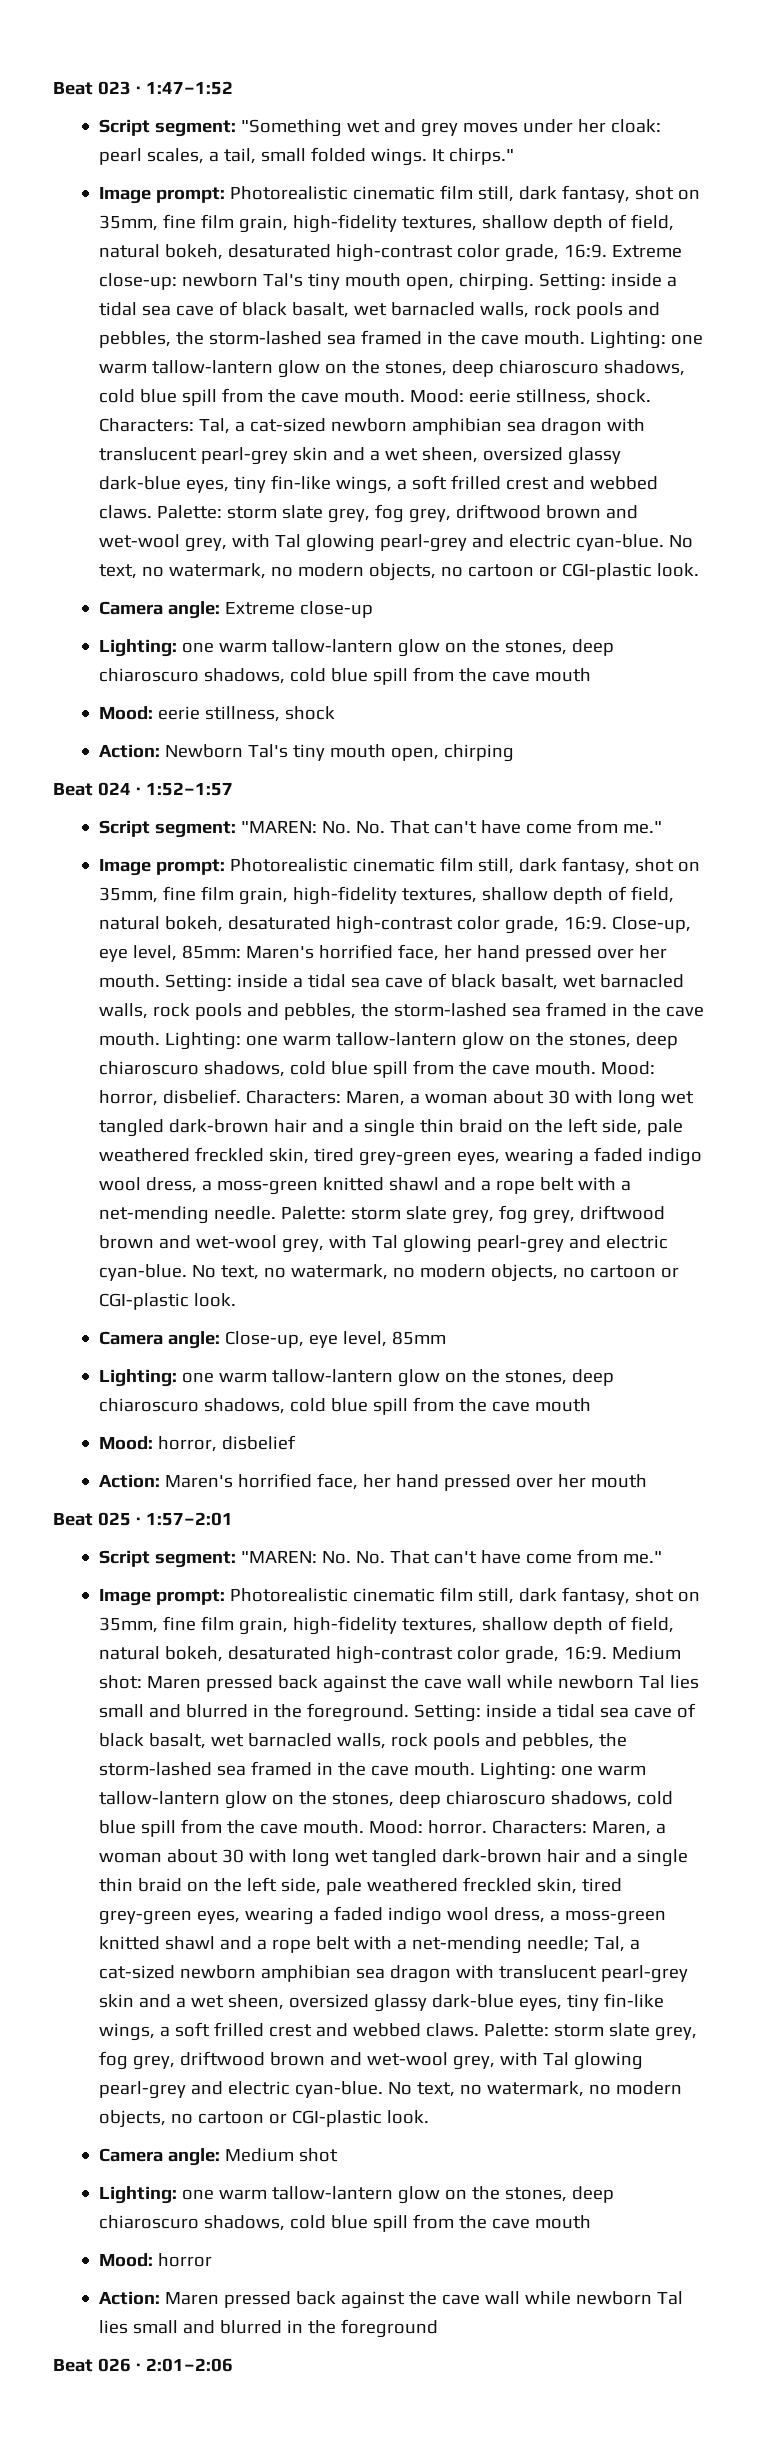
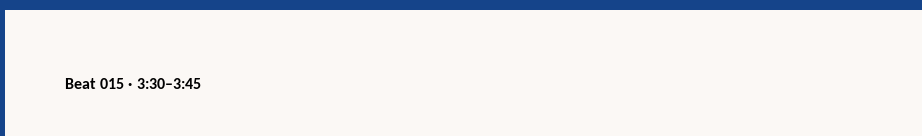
[53,81,233,95] [98,119,661,137] [98,147,514,166] [98,185,700,204] [98,214,674,233] [98,244,682,262] [98,273,677,291] [98,301,660,319] [98,330,703,349] [98,360,685,378] [98,388,651,406] [98,418,645,436] [98,447,621,465] [98,475,658,494] [98,504,638,523] [98,534,693,552] [98,563,699,581] [98,601,373,619] [98,639,614,657] [98,667,591,685] [98,706,335,722] [98,744,514,762] [53,782,233,796] [98,819,662,838] [98,857,700,876] [98,886,674,905] [98,916,691,934] [98,944,667,962] [98,973,684,992] [98,1002,704,1020] [98,1032,678,1050] [98,1060,655,1078] [98,1089,694,1108] [98,1118,683,1137] [98,1147,702,1166] [98,1177,631,1195] [98,1205,665,1224] [98,1235,668,1253] [98,1264,679,1282] [98,1293,236,1310] [98,1331,446,1349] [98,1369,614,1387] [98,1397,591,1415] [98,1435,296,1452] [98,1473,647,1491] [53,1512,233,1526] [98,1549,662,1568] [98,1587,700,1606] [98,1616,674,1635] [98,1646,681,1664] [98,1675,699,1693] [98,1703,696,1722] [98,1733,627,1750] [98,1761,646,1780] [98,1791,673,1809] [98,1819,666,1837] [98,1849,688,1867] [98,1877,622,1895] [98,1906,666,1925] [98,1936,640,1954] [98,1965,688,1983] [98,1993,664,2012] [98,2022,697,2041] [98,2051,643,2070] [98,2081,682,2099] [98,2110,429,2128] [98,2148,338,2166] [98,2186,614,2204] [98,2214,591,2232] [98,2253,212,2267] [98,2291,683,2309] [98,2319,438,2338] [53,2358,233,2372] Beat 023 · 1:47–1:52 // Script segment: "Something wet and grey moves under her cloak: pearl scales, a tail, small folded wings. It chirps." // Image prompt: Photorealistic cinematic film still, dark fantasy, shot on 35mm, fine film grain, high-fidelity textures, shallow depth of field, natural bokeh, desaturated high-contrast color grade, 16:9. Extreme close-up: newborn Tal's tiny mouth open, chirping. Setting: inside a tidal sea cave of black basalt, wet barnacled walls, rock pools and pebbles, the storm-lashed sea framed in the cave mouth. Lighting: one warm tallow-lantern glow on the stones, deep chiaroscuro shadows, cold blue spill from the cave mouth. Mood: eerie stillness, shock. Characters: Tal, a cat-sized newborn amphibian sea dragon with translucent pearl-grey skin and a wet sheen, oversized glassy dark-blue eyes, tiny fin-like wings, a soft frilled crest and webbed claws. Palette: storm slate grey, fog grey, driftwood brown and wet-wool grey, with Tal glowing pearl-grey and electric cyan-blue. No text, no watermark, no modern objects, no cartoon or CGI-plastic look. // Camera angle: Extreme close-up // Lighting: one warm tallow-lantern glow on the stones, deep chiaroscuro shadows, cold blue spill from the cave mouth // Mood: eerie stillness, shock // Action: Newborn Tal's tiny mouth open, chirping // Beat 024 · 1:52–1:57 // Script segment: "MAREN: No. No. That can't have come from me." // Image prompt: Photorealistic cinematic film still, dark fantasy, shot on 35mm, fine film grain, high-fidelity textures, shallow depth of field, natural bokeh, desaturated high-contrast color grade, 16:9. Close-up, eye level, 85mm: Maren's horrified face, her hand pressed over her mouth. Setting: inside a tidal sea cave of black basalt, wet barnacled walls, rock pools and pebbles, the storm-lashed sea framed in the cave mouth. Lighting: one warm tallow-lantern glow on the stones, deep chiaroscuro shadows, cold blue spill from the cave mouth. Mood: horror, disbelief. Characters: Maren, a woman about 30 with long wet tangled dark-brown hair and a single thin braid on the left side, pale weathered freckled skin, tired grey-green eyes, wearing a faded indigo wool dress, a moss-green knitted shawl and a rope belt with a net-mending needle. Palette: storm slate grey, fog grey, driftwood brown and wet-wool grey, with Tal glowing pearl-grey and electric cyan-blue. No text, no watermark, no modern objects, no cartoon or CGI-plastic look. // Camera angle: Close-up, eye level, 85mm // Lighting: one warm tallow-lantern glow on the stones, deep chiaroscuro shadows, cold blue spill from the cave mouth // Mood: horror, disbelief // Action: Maren's horrified face, her hand pressed over her mouth // Beat 025 · 1:57–2:01 // Script segment: "MAREN: No. No. That can't have come from me." // Image prompt: Photorealistic cinematic film still, dark fantasy, shot on 35mm, fine film grain, high-fidelity textures, shallow depth of field, natural bokeh, desaturated high-contrast color grade, 16:9. Medium shot: Maren pressed back against the cave wall while newborn Tal lies small and blurred in the foreground. Setting: inside a tidal sea cave of black basalt, wet barnacled walls, rock pools and pebbles, the storm-lashed sea framed in the cave mouth. Lighting: one warm tallow-lantern glow on the stones, deep chiaroscuro shadows, cold blue spill from the cave mouth. Mood: horror. Characters: Maren, a woman about 30 with long wet tangled dark-brown hair and a single thin braid on the left side, pale weathered freckled skin, tired grey-green eyes, wearing a faded indigo wool dress, a moss-green knitted shawl and a rope belt with a net-mending needle; Tal, a cat-sized newborn amphibian sea dragon with translucent pearl-grey skin and a wet sheen, oversized glassy dark-blue eyes, tiny fin-like wings, a soft frilled crest and webbed claws. Palette: storm slate grey, fog grey, driftwood brown and wet-wool grey, with Tal glowing pearl-grey and electric cyan-blue. No text, no watermark, no modern objects, no cartoon or CGI-plastic look. // Camera angle: Medium shot // Lighting: one warm tallow-lantern glow on the stones, deep chiaroscuro shadows, cold blue spill from the cave mouth // Mood: horror // Action: Maren pressed back against the cave wall while newborn Tal lies small and blurred in the foreground // Beat 026 · 2:01–2:06 -> [65,78,201,89] Beat 015 · 3:30–3:45

